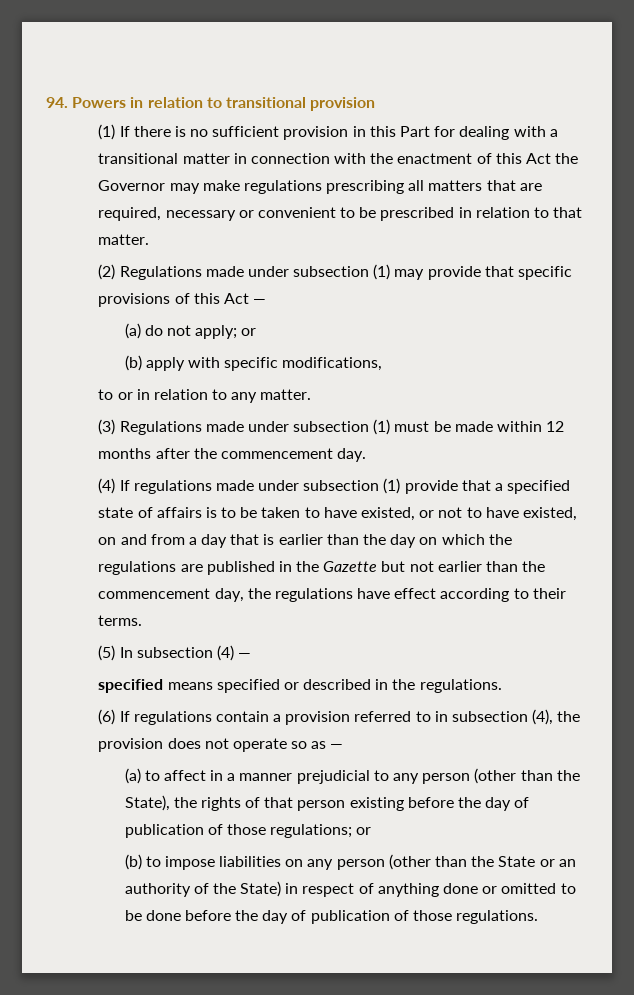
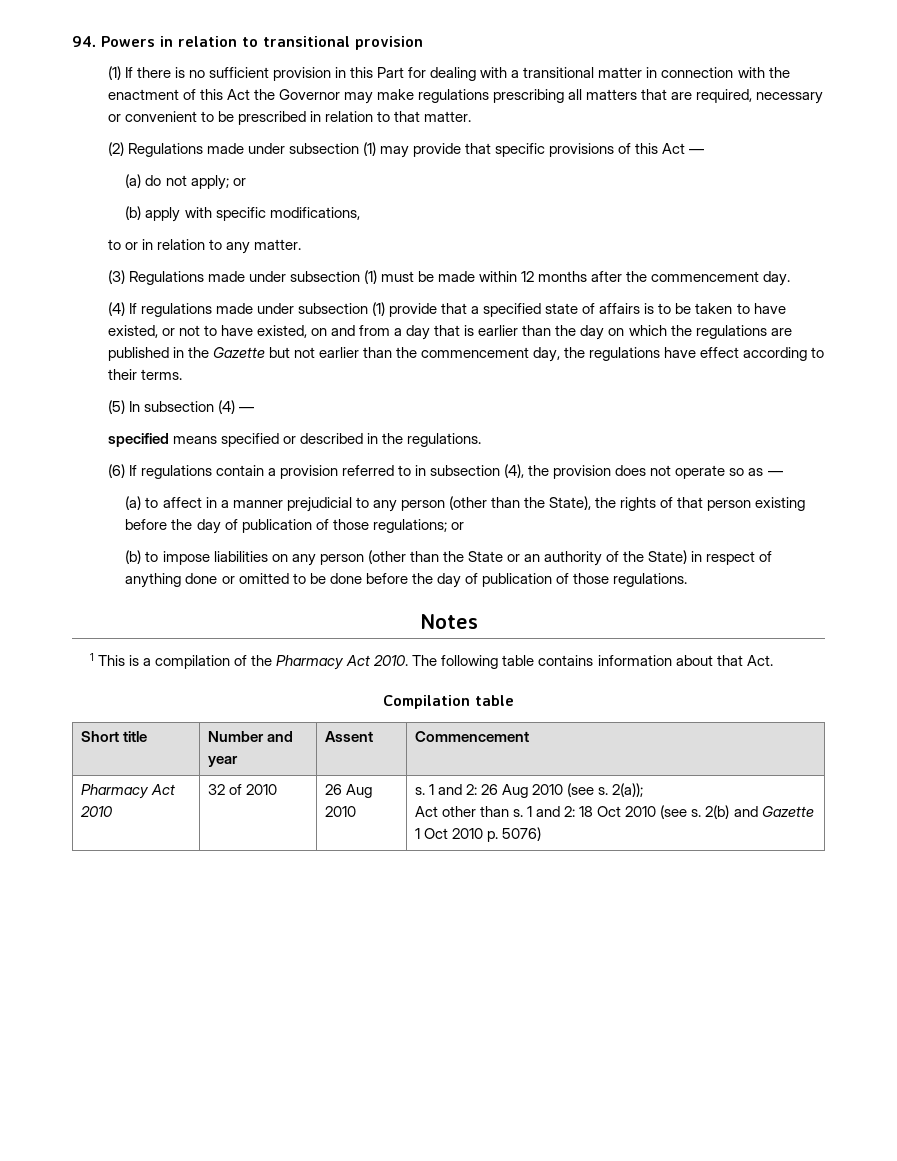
(539, 917) none -> [419,614,478,629] [89,653,773,670] [383,695,514,709] [80,731,147,742] [207,731,293,742] [207,756,238,767] [324,731,373,742] [414,731,529,742] [80,784,175,799] [79,806,113,817] [207,784,277,795] [324,784,372,798] [324,806,356,817] [414,783,644,798] [414,805,814,819] [414,827,542,842] // Notes // 1 This is a compilation of the Pharmacy Act 2010. The following table contains information about that Act. // Compilation table // Short title | Number and year | Assent | Commencement // Pharmacy Act 2010 | 32 of 2010 | 26 Aug 2010 | s. 1 and 2: 26 Aug 2010 (see s. 2(a)); // Act other than s. 1 and 2: 18 Oct 2010 (see s. 2(b) and Gazette 1 Oct 2010 p. 5076)

